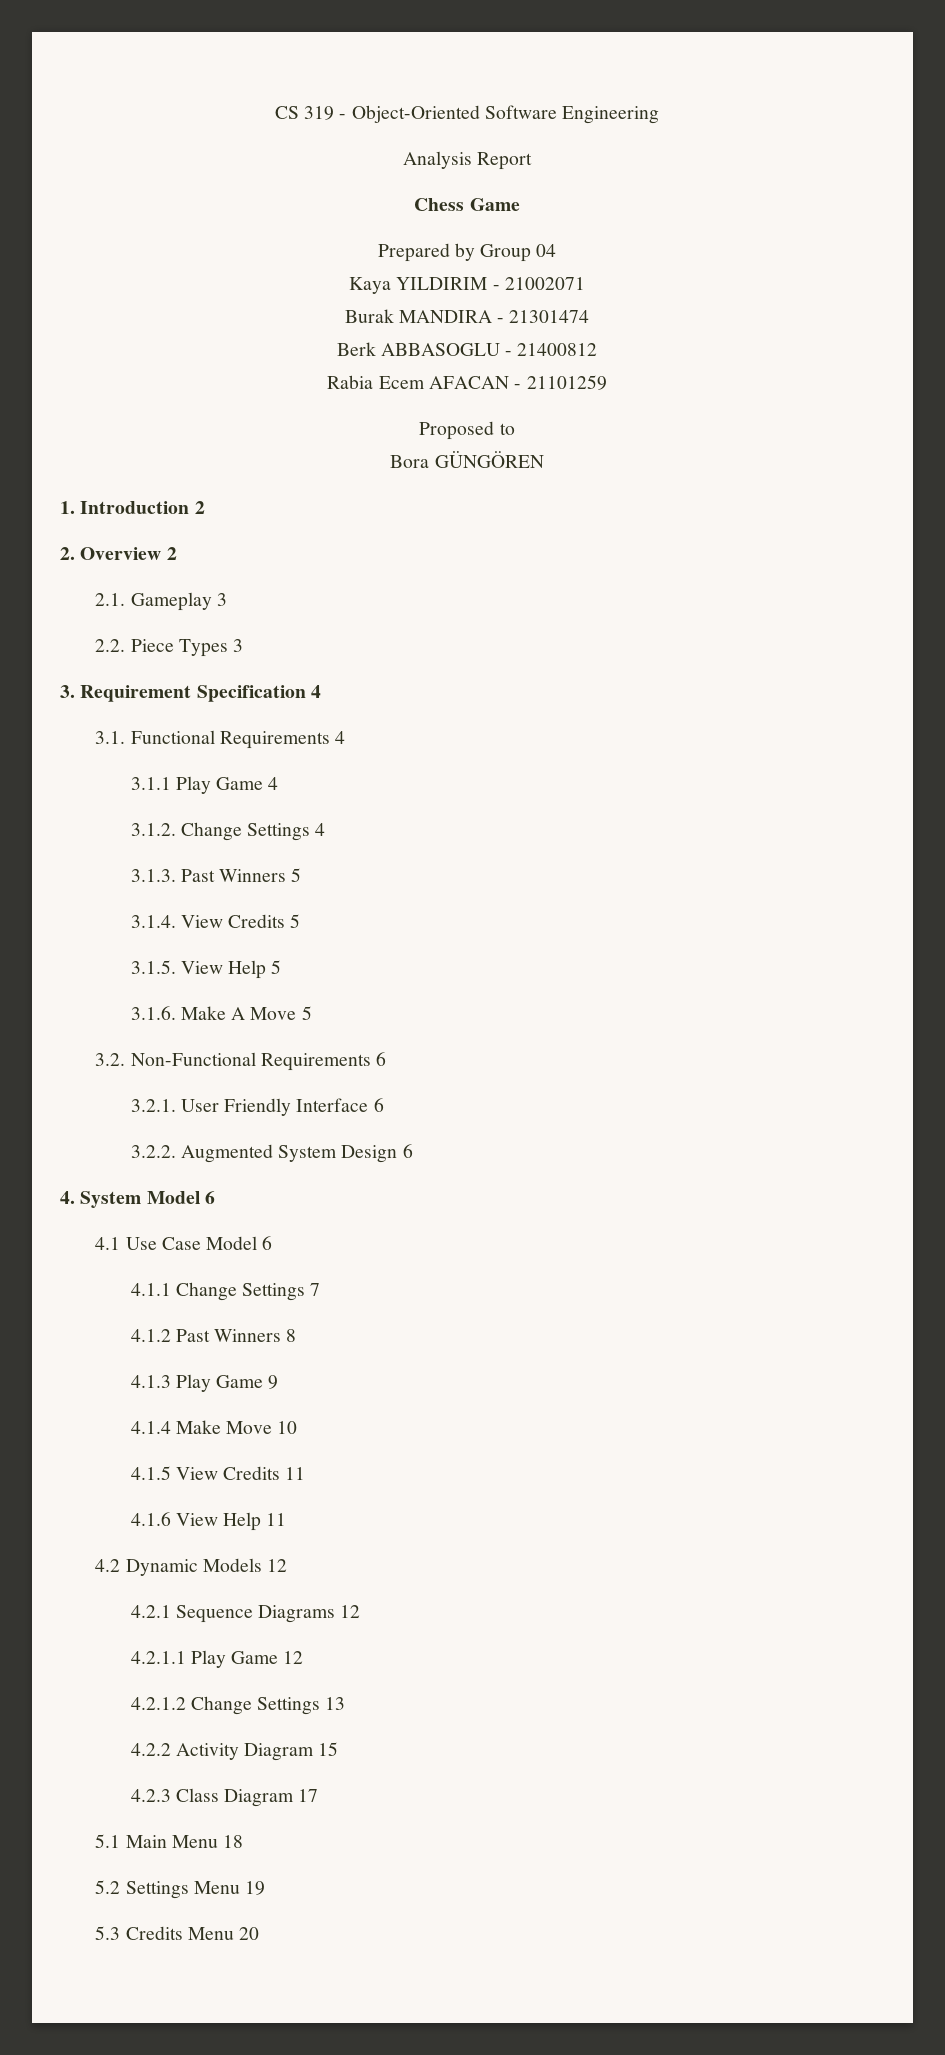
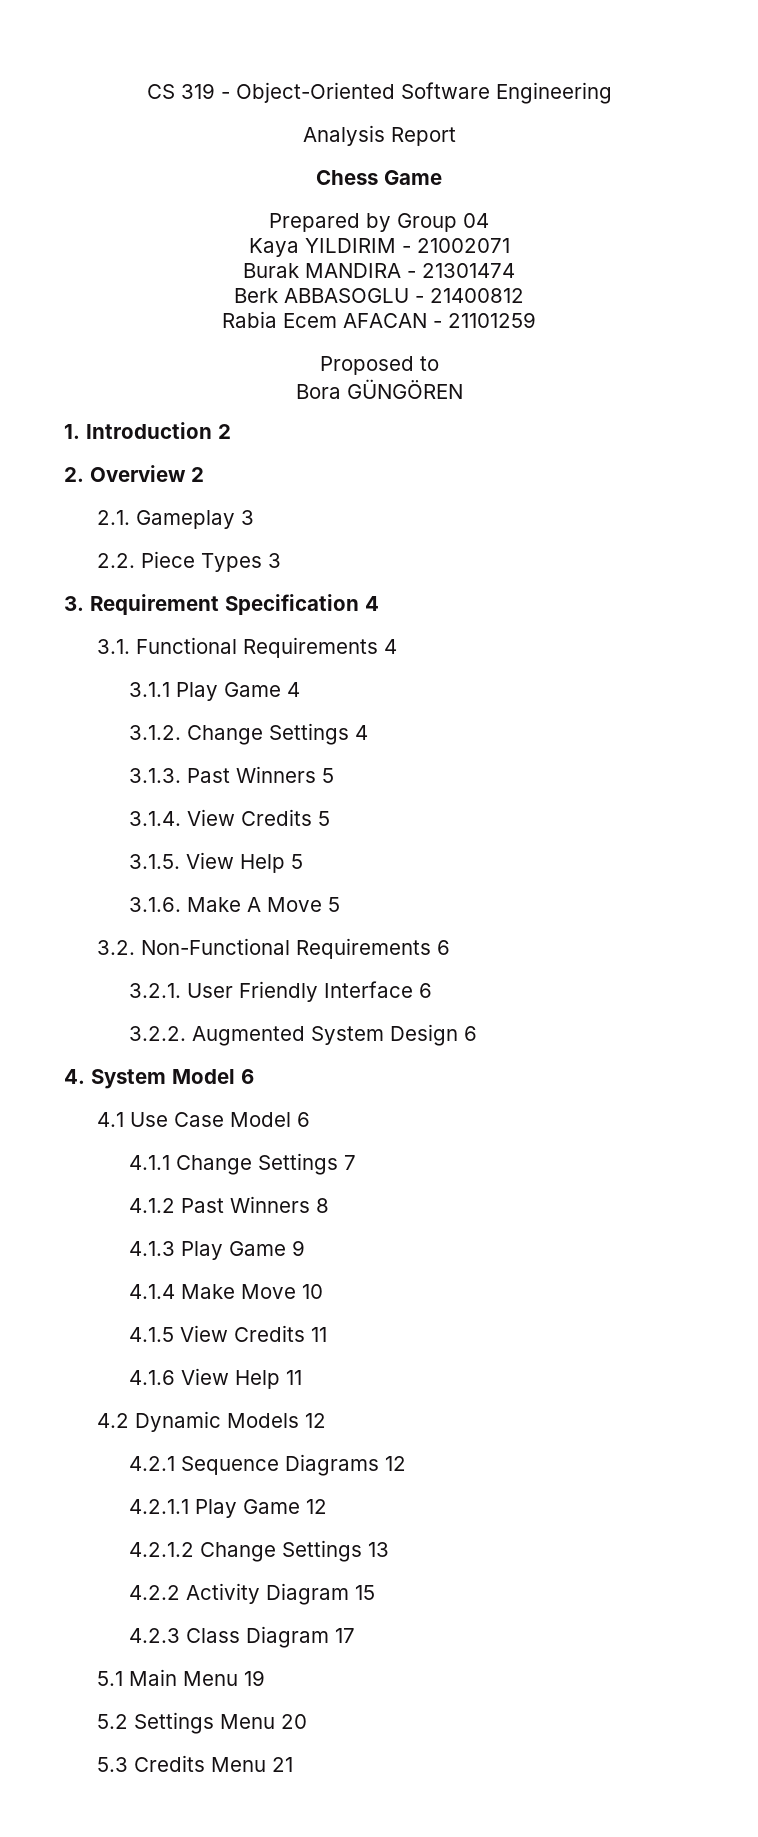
[223,1835,244,1848] 18 -> [243,1670,265,1686] 19
[245,1881,266,1895] 19 -> [280,1714,307,1729] 20
[239,1927,260,1940] 20 -> [271,1757,293,1772] 21

